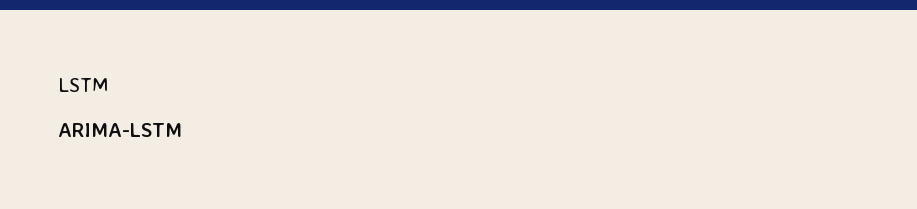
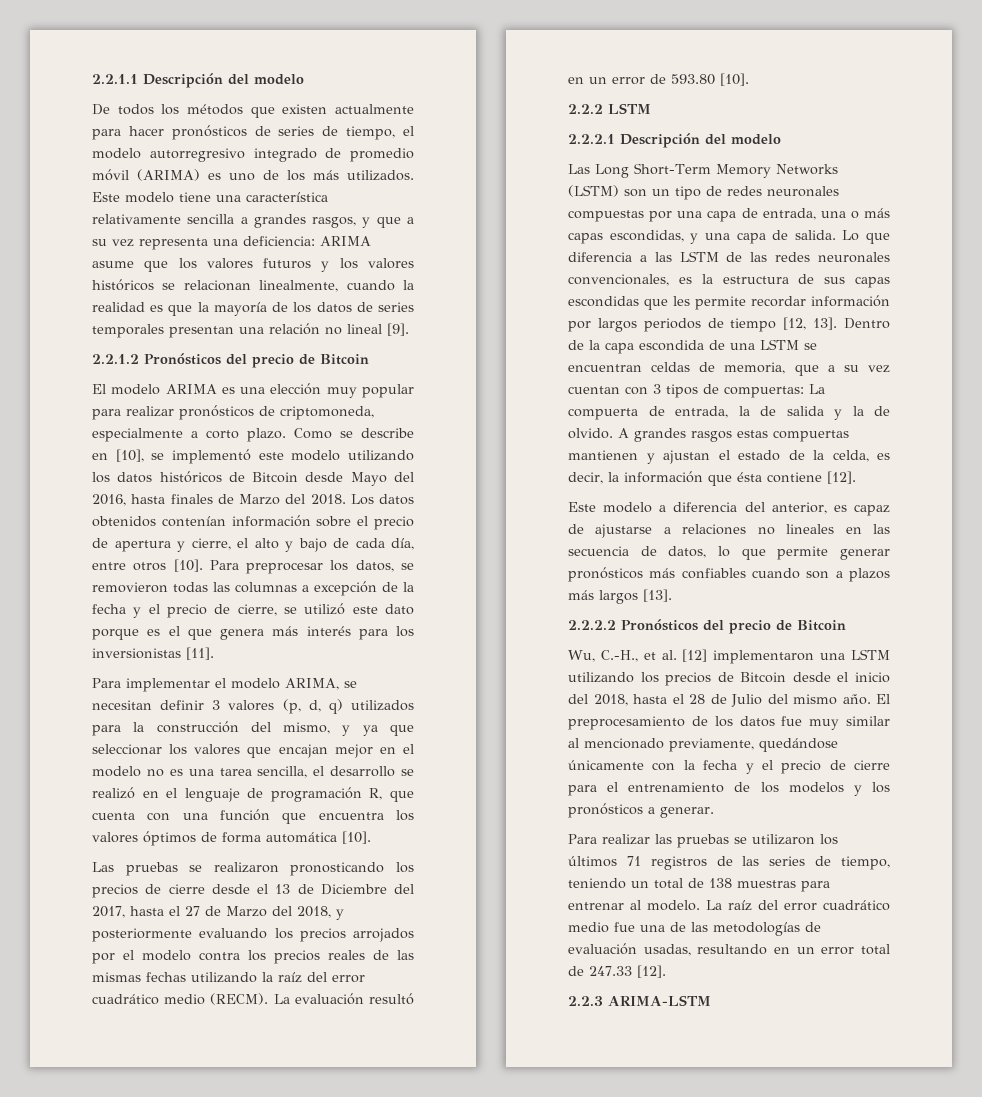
[58,78,109,92] LSTM // -> [92,73,304,88] [92,104,414,118] [92,125,414,140] [92,148,414,162] [92,169,414,181] [92,192,328,203] [92,214,414,228] [92,236,371,250] [92,258,414,272] [92,279,414,292] [92,302,415,316] [92,323,409,338] [92,353,369,368] [92,383,414,398] [92,405,374,420] [92,428,414,442] [92,449,414,464] [92,471,414,486] [92,494,414,506] [92,515,415,530] [92,538,414,552] [92,559,414,574] [92,581,414,596] [92,603,414,618] [92,626,414,640] [92,647,214,660] [92,678,357,692] [92,699,414,714] [92,721,414,736] [92,744,414,758] [92,766,414,778] [92,787,414,802] [92,809,414,824] [92,831,371,846] [92,862,414,876] [92,884,414,898] [92,906,344,920] [92,928,414,942] [92,950,414,964] [92,972,365,983] [92,993,414,1005] [568,73,749,86] [568,103,651,114] [568,133,781,148] [568,163,838,178] [568,185,839,200] [568,208,890,222] [568,230,890,244] [568,251,890,263] [568,274,890,288] [568,295,890,310] [568,317,890,332] [568,339,817,354] [568,362,890,376] [568,384,825,398] [568,406,890,420] [568,428,849,442] [568,450,890,464] [568,471,856,486] [568,502,890,516] [568,524,890,538] [568,546,890,560] [568,567,890,582] [568,589,672,604] [568,619,846,634] [568,649,890,664] [568,672,890,686] [568,694,890,707] [568,716,890,730] [568,738,838,752] [568,760,890,774] [568,782,890,796] [568,803,714,818] [568,834,838,848] [568,856,890,870] [568,878,830,892] [568,900,890,911] [568,922,821,936] [568,943,890,956] [568,965,666,978] [568,996,603,1006] 2.2.1.1 Descripción del modelo // De todos los métodos que existen actualmente para hacer pronósticos de series de tiempo, el modelo autorregresivo integrado de promedio móvil (ARIMA) es uno de los más utilizados. Este modelo tiene una característica relativamente sencilla a grandes rasgos, y que a su vez representa una deficiencia: ARIMA asume que los valores futuros y los valores históricos se relacionan linealmente, cuando la realidad es que la mayoría de los datos de series temporales presentan una relación no lineal [9]. // 2.2.1.2 Pronósticos del precio de Bitcoin // El modelo ARIMA es una elección muy popular para realizar pronósticos de criptomoneda, especialmente a corto plazo. Como se describe en [10], se implementó este modelo utilizando los datos históricos de Bitcoin desde Mayo del 2016, hasta finales de Marzo del 2018. Los datos obtenidos contenían información sobre el precio de apertura y cierre, el alto y bajo de cada día, entre otros [10]. Para preprocesar los datos, se removieron todas las columnas a excepción de la fecha y el precio de cierre, se utilizó este dato porque es el que genera más interés para los inversionistas [11]. // Para implementar el modelo ARIMA, se necesitan definir 3 valores (p, d, q) utilizados para la construcción del mismo, y ya que seleccionar los valores que encajan mejor en el modelo no es una tarea sencilla, el desarrollo se realizó en el lenguaje de programación R, que cuenta con una función que encuentra los valores óptimos de forma automática [10]. // Las pruebas se realizaron pronosticando los precios de cierre desde el 13 de Diciembre del 2017, hasta el 27 de Marzo del 2018, y posteriormente evaluando los precios arrojados por el modelo contra los precios reales de las mismas fechas utilizando la raíz del error cuadrático medio (RECM). La evaluación resultó en un error de 593.80 [10]. // 2.2.2 LSTM // 2.2.2.1 Descripción del modelo // Las Long Short-Term Memory Networks (LSTM) son un tipo de redes neuronales compuestas por una capa de entrada, una o más capas escondidas, y una capa de salida. Lo que diferencia a las LSTM de las redes neuronales convencionales, es la estructura de sus capas escondidas que les permite recordar información por largos periodos de tiempo [12, 13]. Dentro de la capa escondida de una LSTM se encuentran celdas de memoria, que a su vez cuentan con 3 tipos de compuertas: La compuerta de entrada, la de salida y la de olvido. A grandes rasgos estas compuertas mantienen y ajustan el estado de la celda, es decir, la información que ésta contiene [12]. // Este modelo a diferencia del anterior, es capaz de ajustarse a relaciones no lineales en las secuencia de datos, lo que permite generar pronósticos más confiables cuando son a plazos más largos [13]. // 2.2.2.2 Pronósticos del precio de Bitcoin // Wu, C.-H., et al. [12] implementaron una LSTM utilizando los precios de Bitcoin desde el inicio del 2018, hasta el 28 de Julio del mismo año. El preprocesamiento de los datos fue muy similar al mencionado previamente, quedándose únicamente con la fecha y el precio de cierre para el entrenamiento de los modelos y los pronósticos a generar. // Para realizar las pruebas se utilizaron los últimos 71 registros de las series de tiempo, teniendo un total de 138 muestras para entrenar al modelo. La raíz del error cuadrático medio fue una de las metodologías de evaluación usadas, resultando en un error total de 247.33 [12]. // 2.2.3

